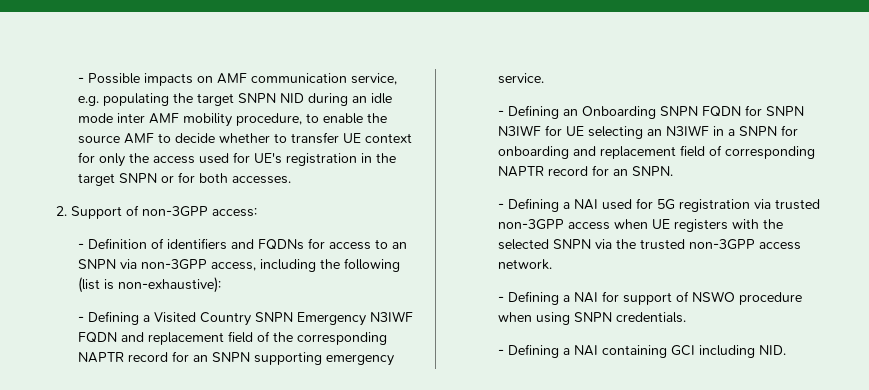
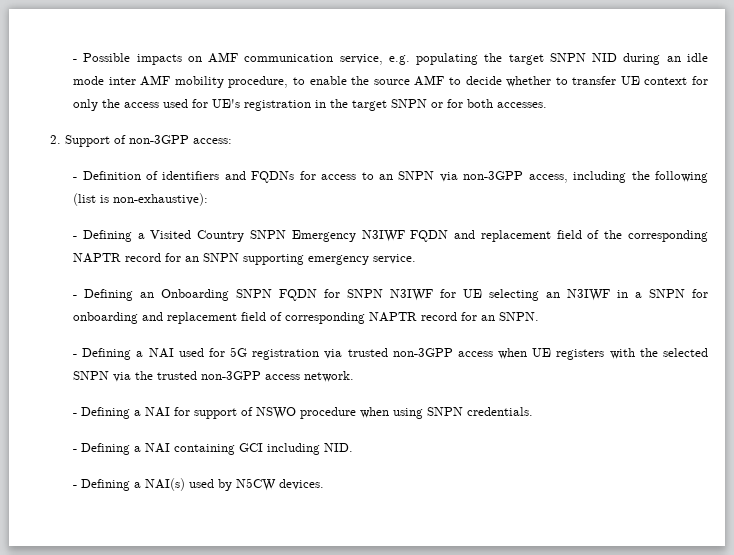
(787, 350) none -> [73,478,325,491] // - Defining a NAI(s) used by N5CW devices.

